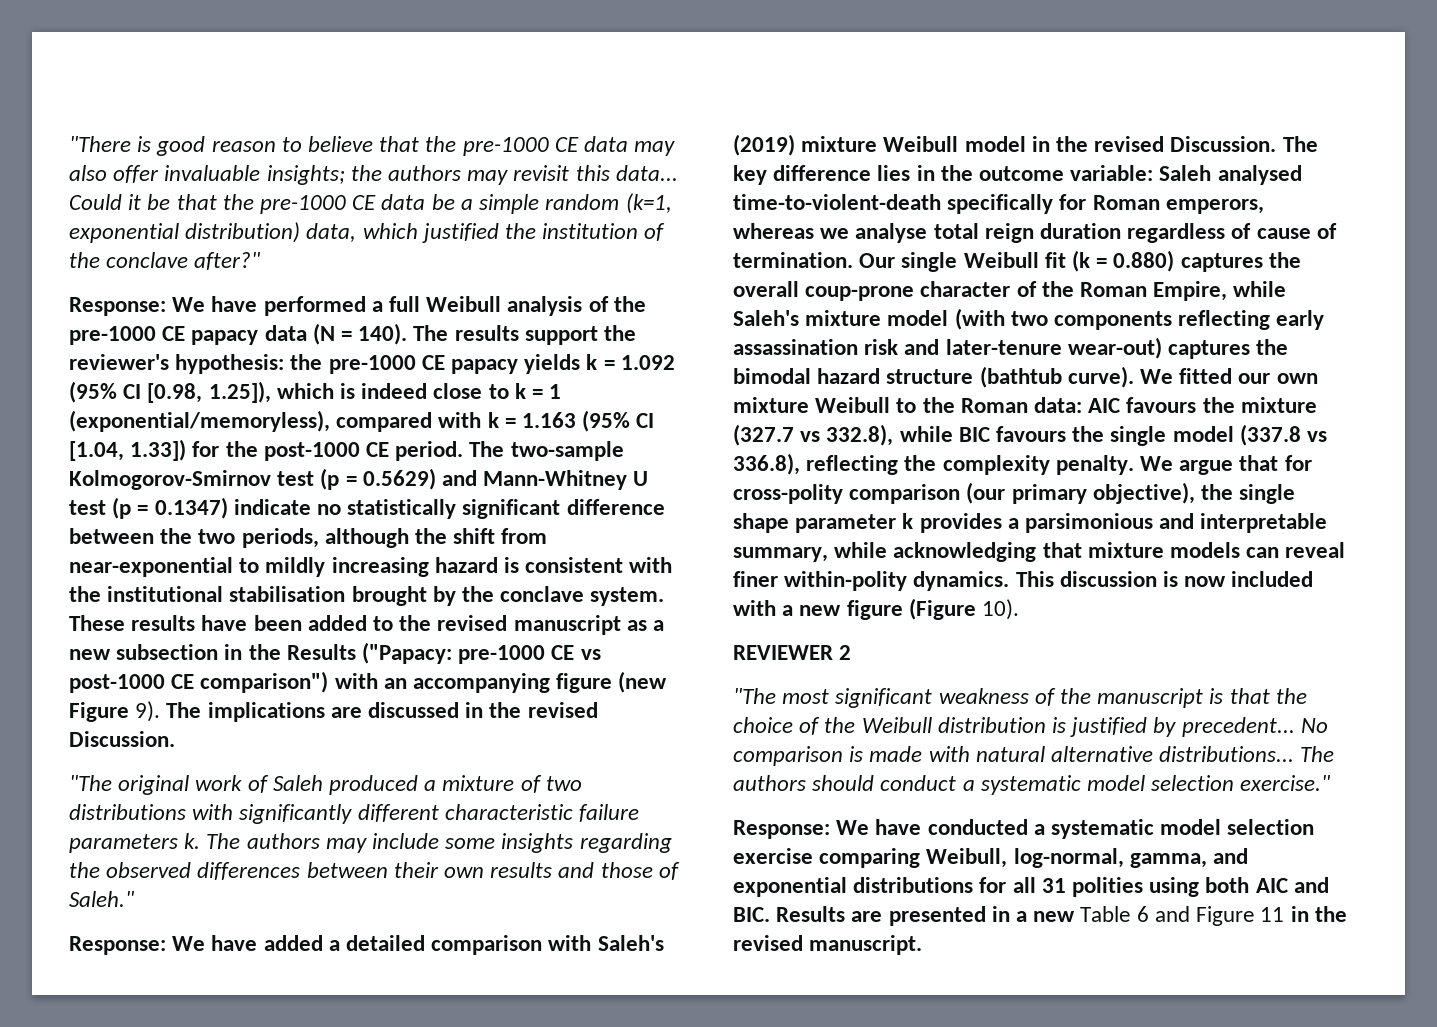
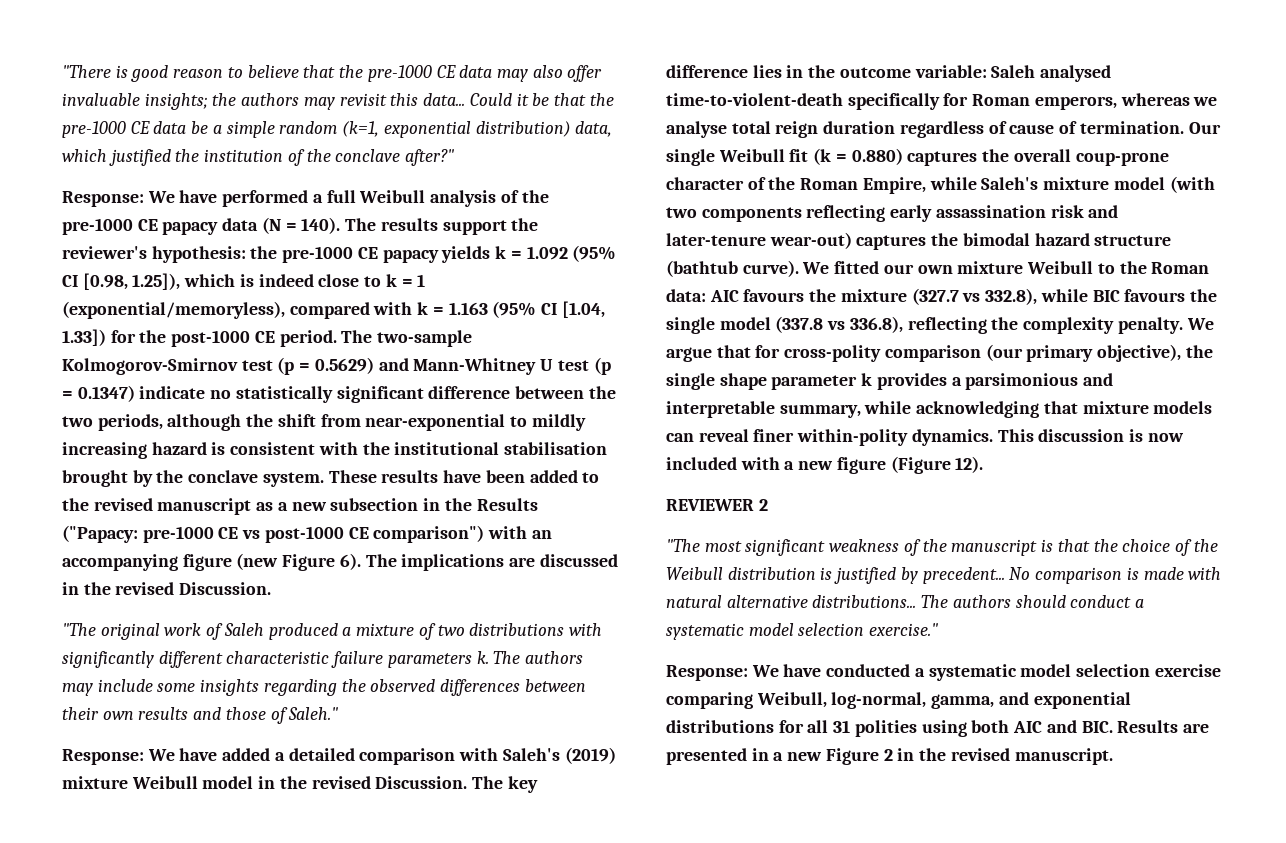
[135,701,161,722] 9). -> [339,553,361,570] 6).
[982,599,1020,620] 10). -> [955,456,984,473] 12).
[1080,906,1285,926] Table 6 and Figure 11 -> [825,748,893,765] Figure 2

